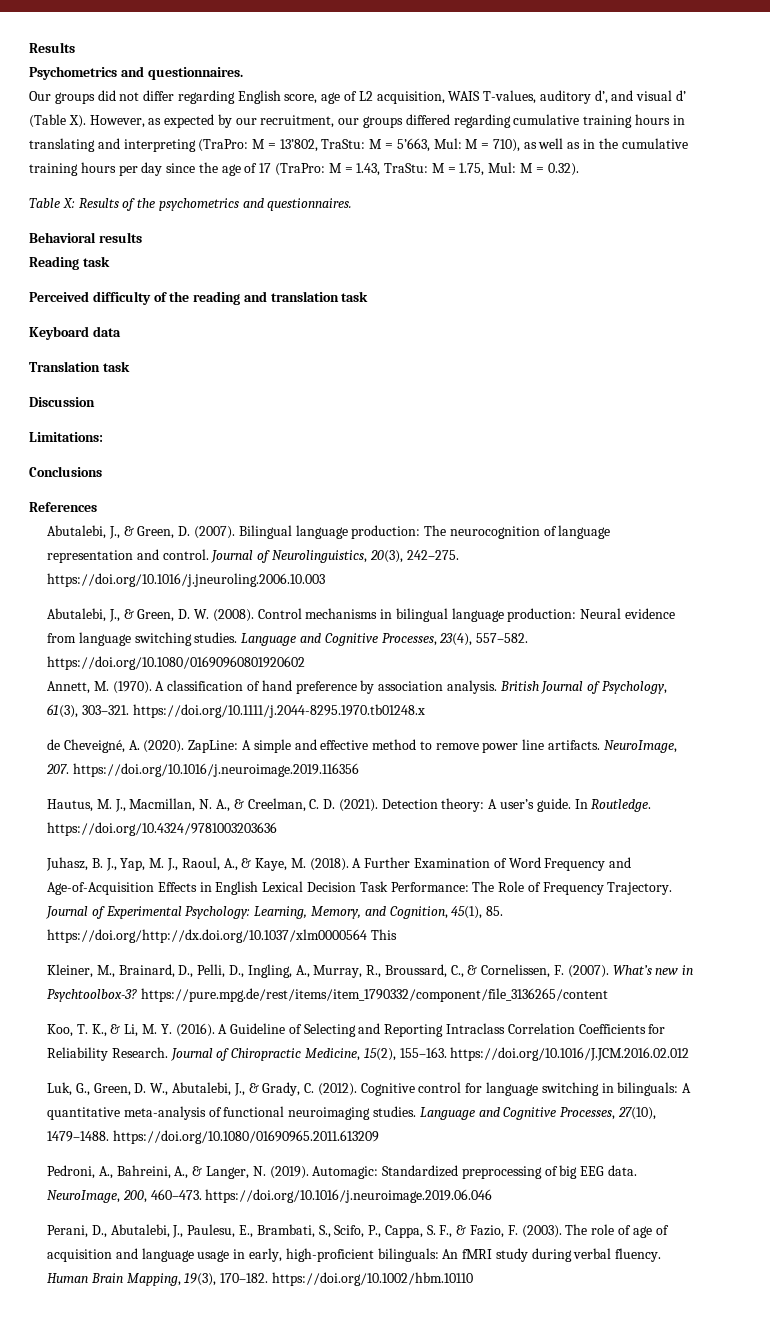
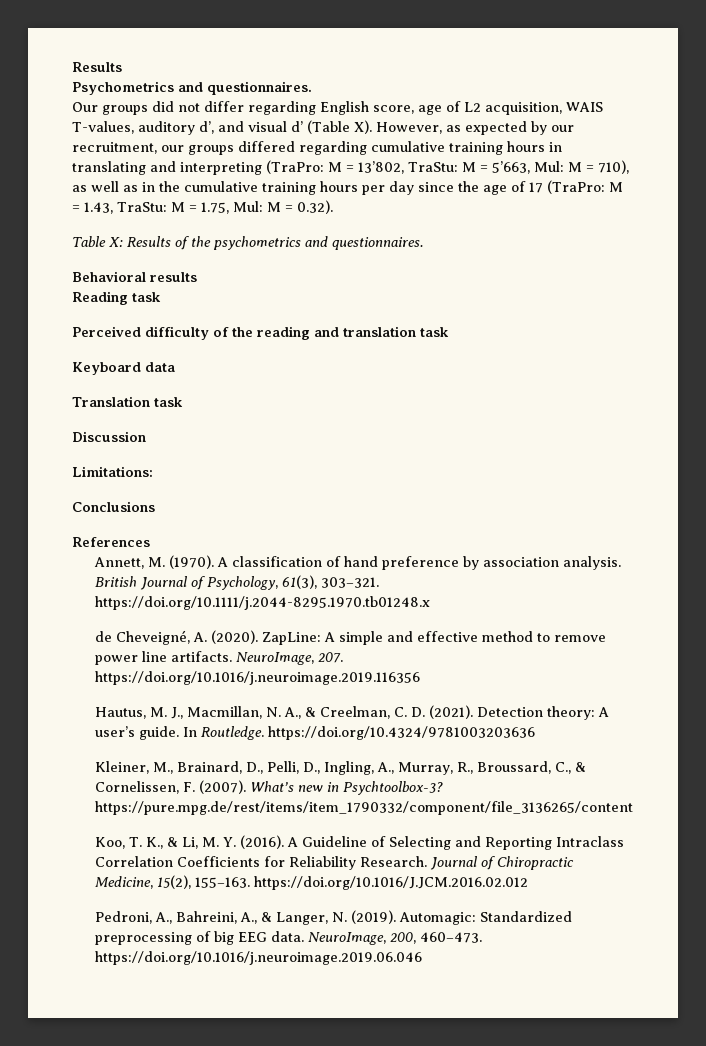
[47,525,611,539] [47,549,459,563] [47,573,326,587] [47,608,676,622] [47,632,529,646] [47,656,306,670] // Abutalebi, J., & Green, D. (2007). Bilingual language production: The neurocognition of language representation and control. Journal of Neurolinguistics, 20(3), 242–275. https://doi.org/10.1016/j.jneuroling.2006.10.003 // Abutalebi, J., & Green, D. W. (2008). Control mechanisms in bilingual language production: Neural evidence from language switching studies. Language and Cognitive Processes, 23(4), 557–582. https://doi.org/10.1080/01690960801920602 -> (150, 542) none
[46,857,632,871] [47,881,673,895] [46,906,504,919] [47,929,397,943] // Juhasz, B. J., Yap, M. J., Raoul, A., & Kaye, M. (2018). A Further Examination of Word Frequency and Age-of-Acquisition Effects in English Lexical Decision Task Performance: The Role of Frequency Trajectory. Journal of Experimental Psychology: Learning, Memory, and Cognition, 45(1), 85. https://doi.org/http://dx.doi.org/10.1037/xlm0000564 This -> (536, 733) none
[47,1082,692,1096] [47,1106,656,1120] [47,1130,379,1144] // Luk, G., Green, D. W., Abutalebi, J., & Grady, C. (2012). Cognitive control for language switching in bilinguals: A quantitative meta-analysis of functional neuroimaging studies. Language and Cognitive Processes, 27(10), 1479–1488. https://doi.org/10.1080/01690965.2011.613209 -> (529, 883) none
[47,1224,669,1238] [47,1248,662,1262] [47,1272,474,1286] // Perani, D., Abutalebi, J., Paulesu, E., Brambati, S., Scifo, P., Cappa, S. F., & Fazio, F. (2003). The role of age of acquisition and language usage in early, high-proficient bilinguals: An fMRI study during verbal fluency. Human Brain Mapping, 19(3), 170–182. https://doi.org/10.1002/hbm.10110 -> (423, 958) none

